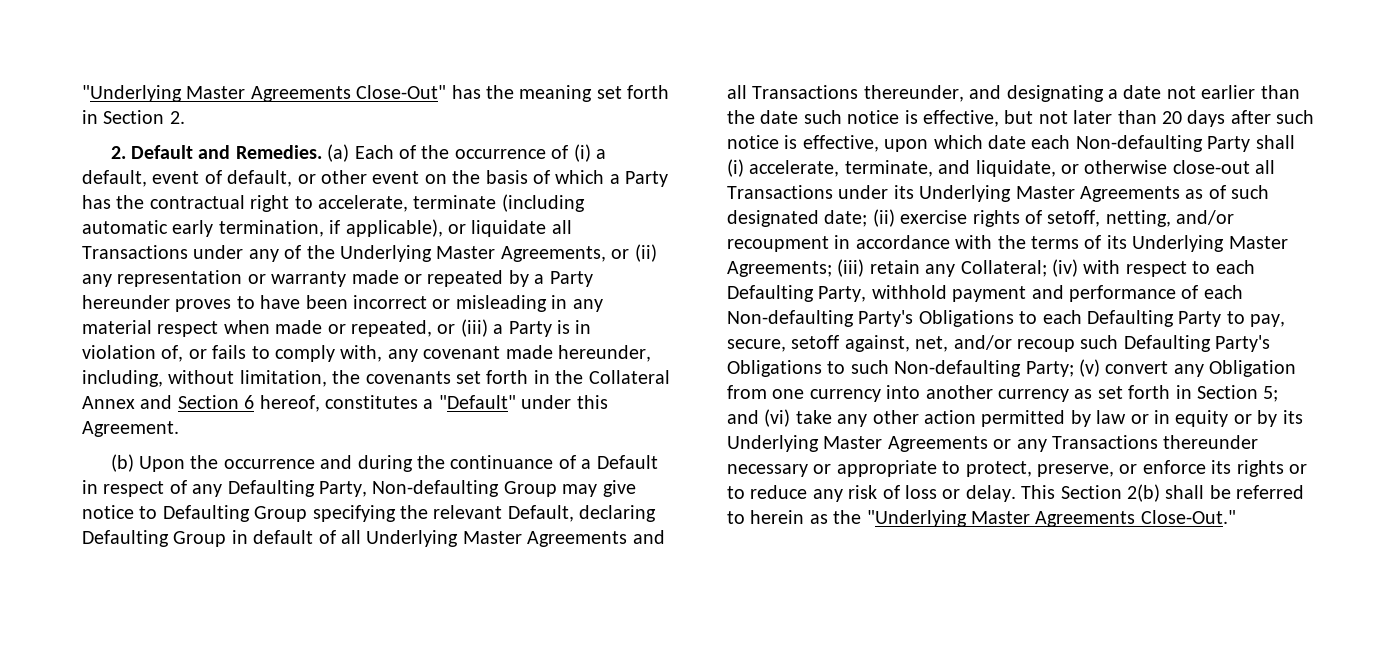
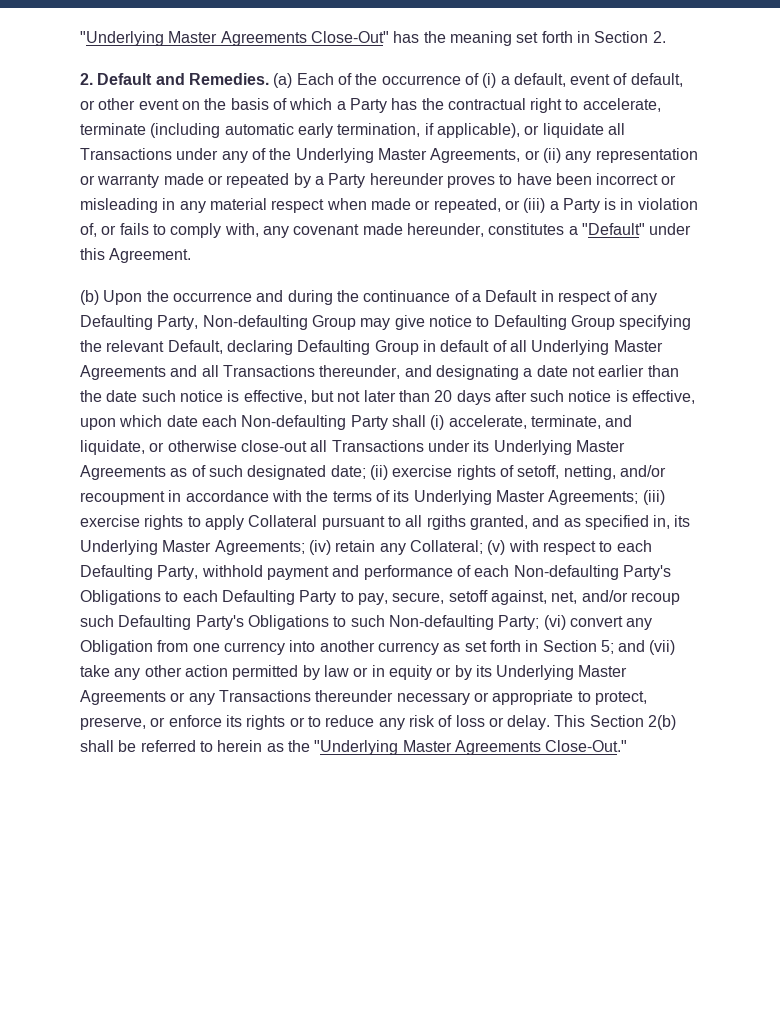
[82,370,670,387] [82,395,320,412] including, without limitation, the covenants set forth in the Collateral Annex and Section 6 hereof, -> (484, 230) none
(865, 268) none -> [80,515,691,530] [80,540,331,555] exercise rights to apply Collateral pursuant to all rgiths granted, and as specified in, its Underlying Master Agreements; (iv)
[1052,259,1078,277] (iv) -> [487,540,506,555] (v)
[1079,359,1100,377] (v) -> [543,615,566,630] (vi)
[764,409,791,427] (vi) -> [649,640,676,655] (vii)

